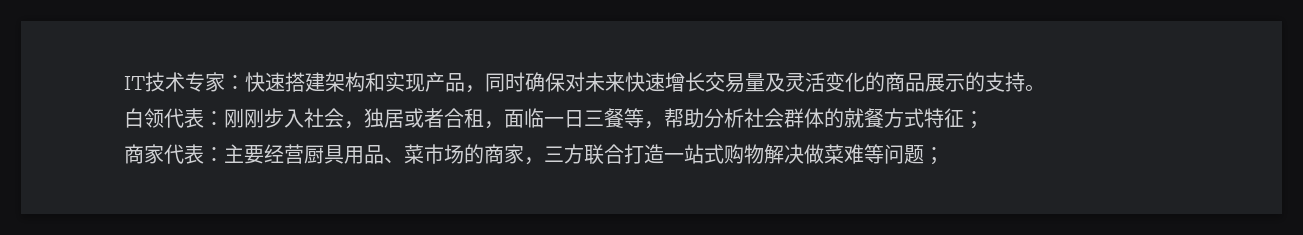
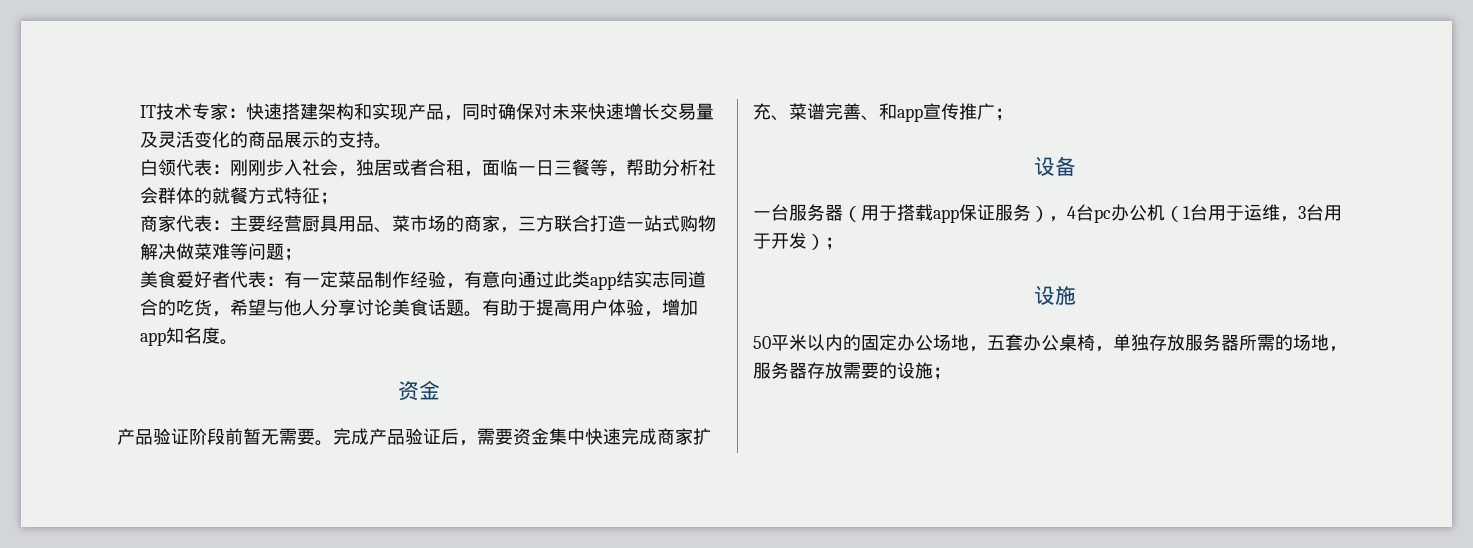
(945, 156) none -> [140,271,707,290] [140,299,699,317] [140,327,239,346] [397,380,440,401] [117,428,711,446] [753,103,1013,122] [1033,156,1076,176] [753,204,1342,223] [753,232,843,250] [1033,286,1076,305] [753,334,1347,352] [753,362,951,380] // 美食爱好者代表：有一定菜品制作经验，有意向通过此类app结实志同道合的吃货，希望与他人分享讨论美食话题。有助于提高用户体验，增加app知名度。 // 资金 // 产品验证阶段前暂无需要。完成产品验证后，需要资金集中快速完成商家扩充、菜谱完善、和app宣传推广； // 设备 // 一台服务器（用于搭载app保证服务），4台pc办公机（1台用于运维，3台用于开发）； // 设施 // 50平米以内的固定办公场地，五套办公桌椅，单独存放服务器所需的场地，服务器存放需要的设施；

